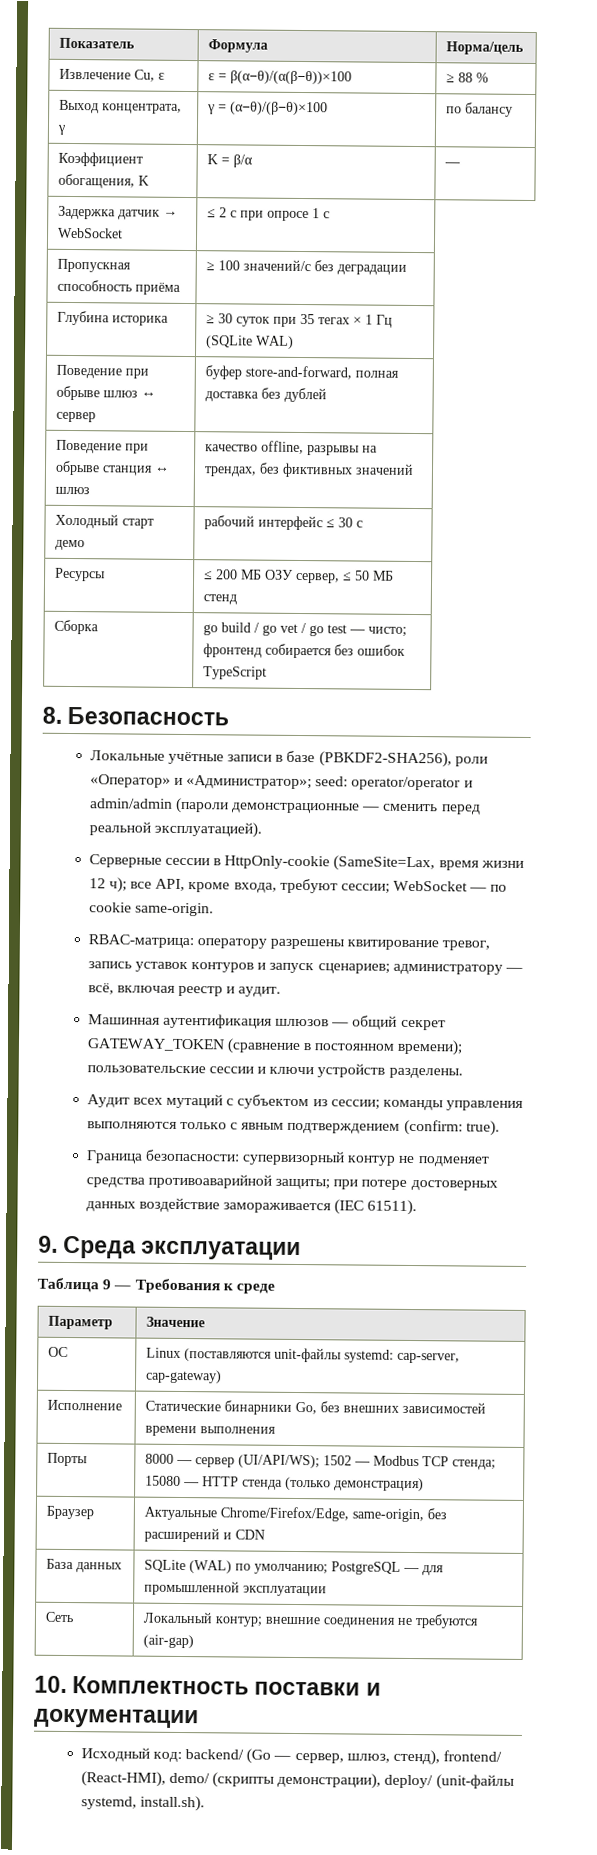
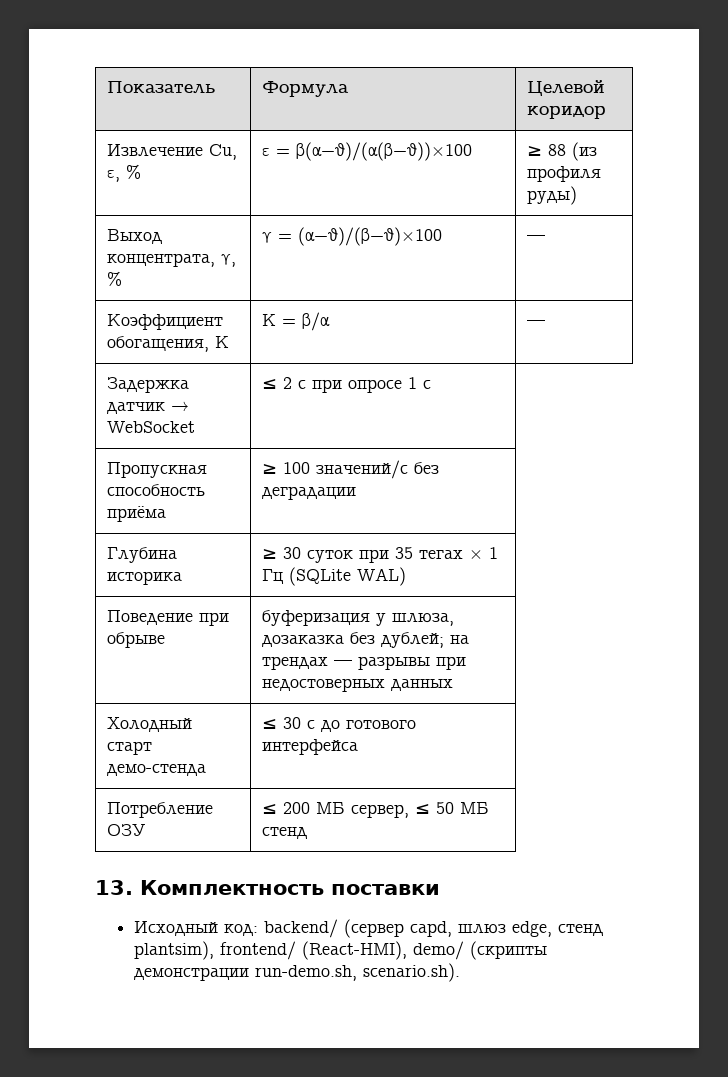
[446,41,525,55] Норма/цель -> [526,80,605,96] [526,106,606,119] Целевой коридор
[158,72,166,80] ε -> [106,164,141,182] ε, %
[476,72,490,83] % -> [571,142,597,161] [526,166,601,182] [526,186,577,205] (из профиля руды)
[57,124,66,135] γ -> [220,254,236,267] [106,271,122,286] γ, %
[446,102,514,117] по балансу -> [526,235,545,241] —
[103,390,157,398] [56,411,97,423] [205,365,400,380] [205,387,328,403] [56,439,150,454] [55,460,171,476] [55,486,91,495] [205,440,379,456] [204,462,415,478] шлюз ↔ сервер | буфер store-and-forward, полная доставка без дублей // Поведение при обрыве станция ↔ шлюз | качество offline, разрывы на трендах, без фиктивных значений -> [261,610,454,626] [261,632,469,648] [261,656,466,670] [261,678,453,692] | буферизация у шлюза, дозаказка без дублей; на трендах — разрывы при недостоверных данных
[55,539,86,551] [204,515,324,531] демо | рабочий интерфейс -> [106,764,206,776] демо-стенда |
[55,567,107,582] // Ресурсы -> [320,720,416,732] [261,739,358,755] [106,802,213,818] [106,824,145,836] до готового интерфейса // Потребление ОЗУ
[265,569,294,580] ОЗУ -> (345, 808) none
[54,619,100,635] [203,622,408,637] [203,643,406,659] [203,666,268,680] [42,706,230,726] [89,750,488,768] [89,774,473,791] [89,797,481,815] [88,821,262,838] [88,854,524,872] [88,877,508,894] [88,902,214,917] [87,934,491,951] [87,961,523,975] [87,983,282,997] [87,1013,446,1031] [86,1038,464,1056] [86,1063,463,1079] [86,1093,524,1111] [86,1119,500,1136] [85,1149,490,1167] [85,1173,498,1191] [85,1197,418,1216] [38,1235,302,1261] [37,1277,275,1294] [48,1315,114,1330] [146,1316,206,1328] [48,1346,69,1358] [146,1347,461,1364] [146,1369,223,1384] [47,1399,123,1411] [145,1400,487,1415] [145,1425,277,1437] [47,1452,89,1467] [145,1453,497,1470] [145,1475,425,1492] [46,1505,95,1520] [144,1506,448,1523] [144,1527,266,1543] [46,1558,123,1573] [144,1559,445,1576] [144,1580,328,1597] [45,1611,75,1623] [143,1611,480,1629] [143,1634,195,1649] [34,1675,67,1694] // Сборка | go build / go vet / go test — чисто; фронтенд собирается без ошибок TypeScript // 8. Безопасность // Локальные учётные записи в базе (PBKDF2-SHA256), роли «Оператор» и «Администратор»; seed: operator/operator и admin/admin (пароли демонстрационные — сменить перед реальной эксплуатацией). // Серверные сессии в HttpOnly-cookie (SameSite=Lax, время жизни 12 ч); все API, кроме входа, требуют сессии; WebSocket — по cookie same-origin. // RBAC-матрица: оператору разрешены квитирование тревог, запись уставок контуров и запуск сценариев; администратору — всё, включая реестр и аудит. // Машинная аутентификация шлюзов — общий секрет GATEWAY_TOKEN (сравнение в постоянном времени); пользовательские сессии и ключи устройств разделены. // Аудит всех мутаций с субъектом из сессии; команды управления выполняются только с явным подтверждением (confirm: true). // Граница безопасности: супервизорный контур не подменяет средства противоаварийной защиты; при потере достоверных данных воздействие замораживается (IEC 61511). // 9. Среда эксплуатации // Таблица 9 — Требования к среде // Параметр | Значение // ОС | Linux (поставляются unit-файлы systemd: cap-server, cap-gateway) // Исполнение | Статические бинарники Go, без внешних зависимостей времени выполнения // Порты | 8000 — сервер (UI/API/WS); 1502 — Modbus TCP стенда; 15080 — HTTP стенда (только демонстрация) // Браузер | Актуальные Chrome/Firefox/Edge, same-origin, без расширений и CDN // База данных | SQLite (WAL) по умолчанию; PostgreSQL — для промышленной эксплуатации // Сеть | Локальный контур; внешние соединения не требуются (air-gap) // 10. -> [95,880,133,895] // 13.
[365,1682,381,1696] [34,1708,199,1729] и документации -> (440, 889) none
[246,1748,503,1766] [80,1771,515,1790] [80,1795,205,1812] (Go — сервер, шлюз, стенд), frontend/ (React-HMI), demo/ (скрипты демонстрации), deploy/ (unit-файлы systemd, install.sh). -> [343,919,603,938] [133,941,547,960] [133,963,460,982] (сервер capd, шлюз edge, стенд plantsim), frontend/ (React-HMI), demo/ (скрипты демонстрации run-demo.sh, scenario.sh).

